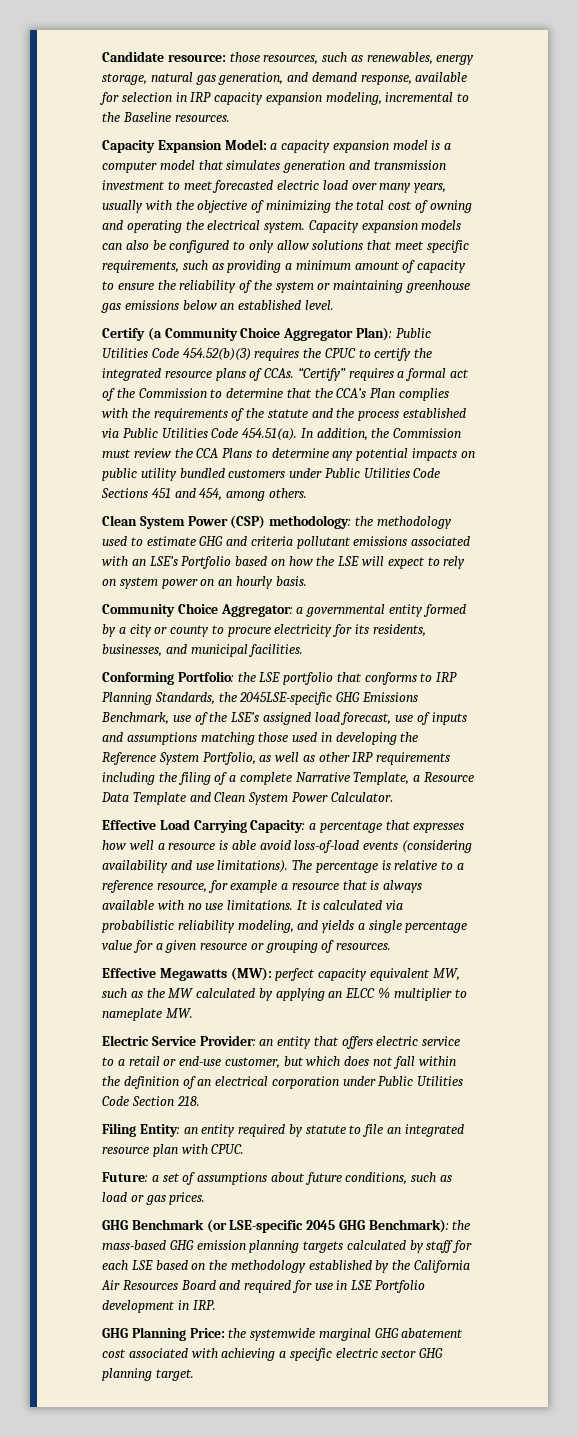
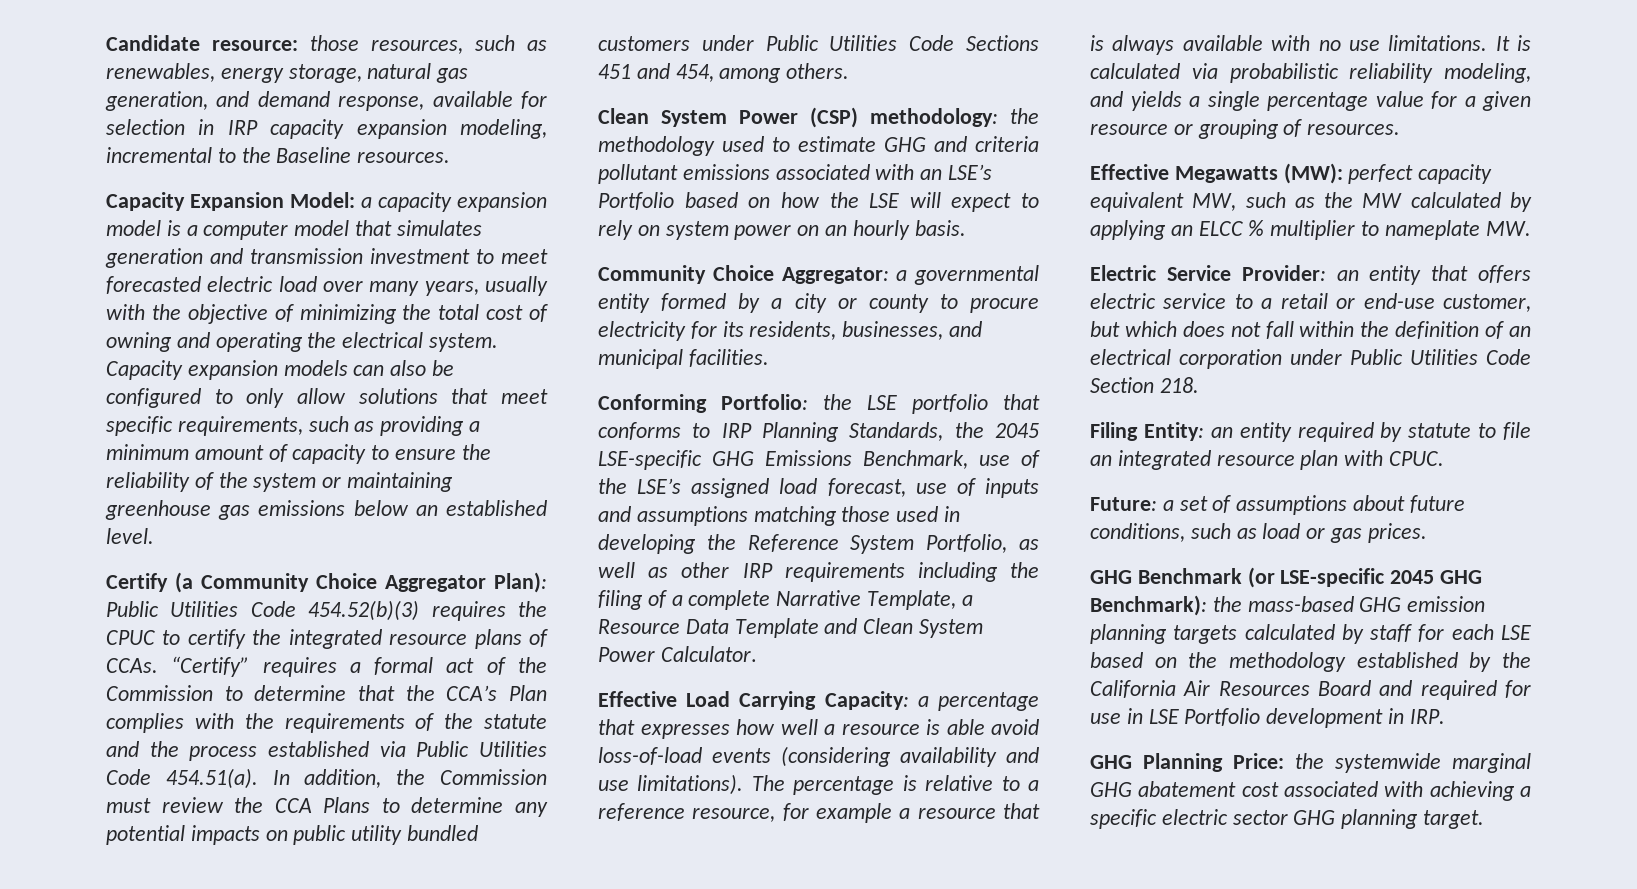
[239,692,333,705] 2045LSE-specific -> [994,423,1039,438] [598,450,702,470] 2045 LSE-specific

